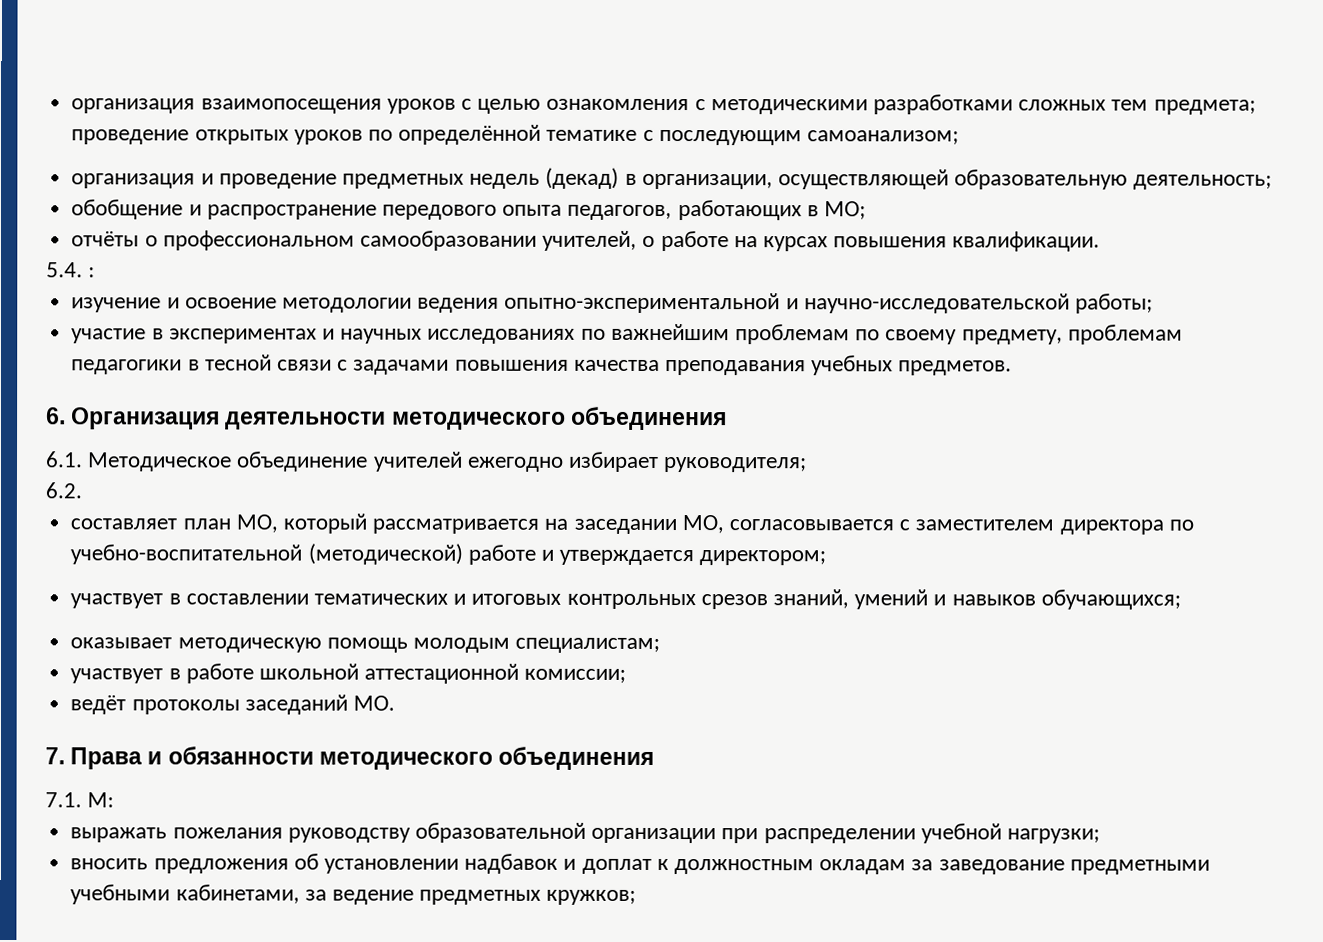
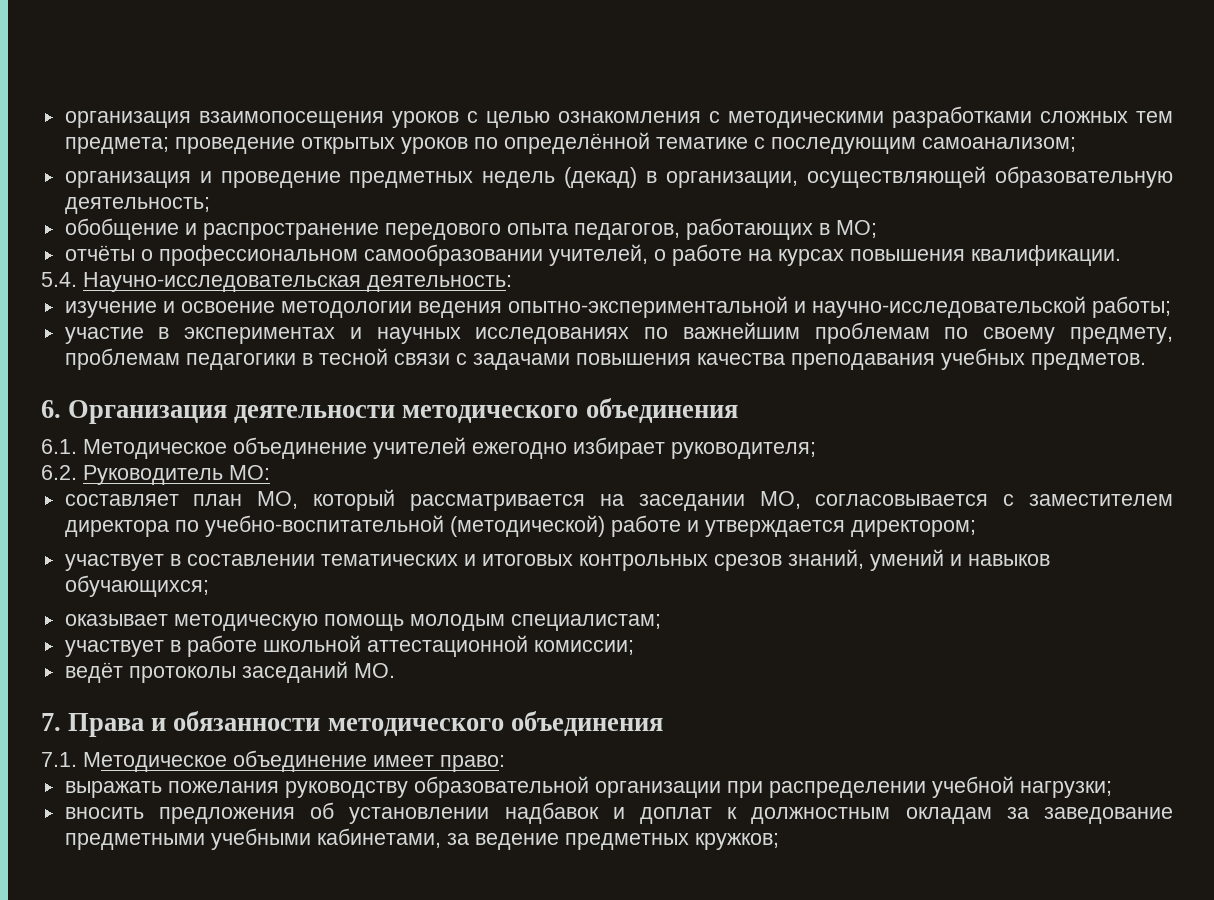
[88,267,96,278] : -> [83,272,512,292] Научно-исследовательская деятельность:
(82, 490) none -> [83,465,270,485] Руководитель МО:
[87,792,115,808] М: -> [83,750,505,772] Методическое объединение имеет право:

